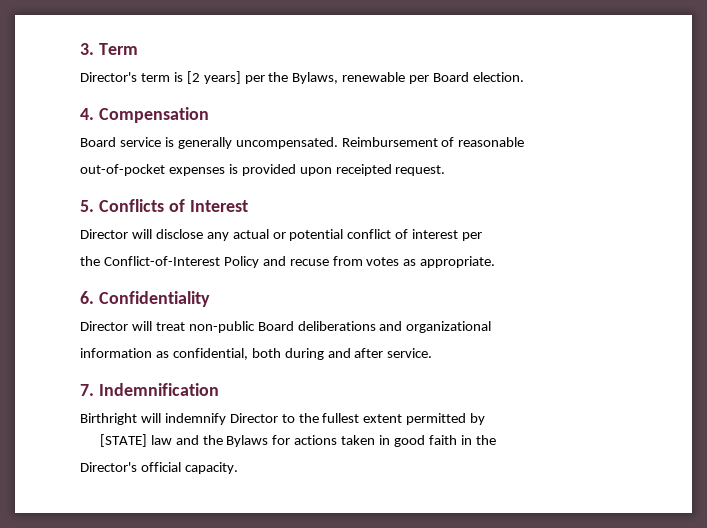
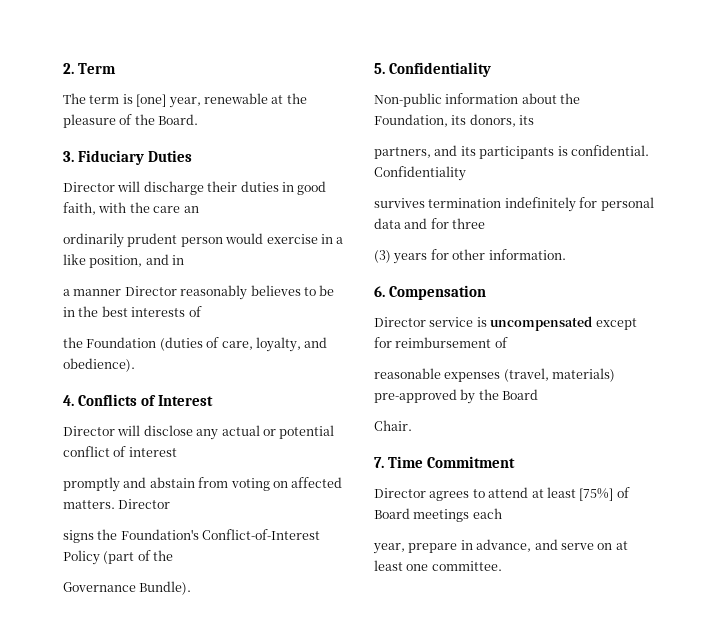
[80,43,94,55] 3. -> [63,63,74,74] 2.
[80,72,137,82] Director's -> [63,93,86,104] The
[186,71,525,84] [80,107,209,123] [80,137,525,149] [80,164,446,176] [80,200,94,212] [2 years] per the Bylaws, renewable per Board election. // 4. Compensation // Board service is generally uncompensated. Reimbursement of reasonable // out-of-pocket expenses is provided upon receipted request. // 5. -> [136,93,307,108] [63,114,199,128] [63,150,193,165] [63,181,327,195] [63,202,199,215] [63,233,344,248] [63,254,185,268] [63,285,335,300] [63,306,202,317] [63,337,328,352] [63,358,135,372] [63,395,74,406] [one] year, renewable at the pleasure of the Board. // 3. Fiduciary Duties // Director will discharge their duties in good faith, with the care an // ordinarily prudent person would exercise in a like position, and in // a manner Director reasonably believes to be in the best interests of // the Foundation (duties of care, loyalty, and obedience). // 4.
[462,232,483,241] [80,256,496,268] per // the Conflict-of-Interest Policy and recuse from votes as appropriate. -> [63,477,343,492] [63,499,171,509] [63,529,321,543] [63,550,174,565] [63,581,192,595] [374,62,492,77] [374,93,581,107] [374,114,535,127] [374,145,649,159] [374,166,466,181] [374,197,654,212] [374,218,486,229] [374,249,566,264] // promptly and abstain from voting on affected matters. Director // signs the Foundation's Conflict-of-Interest Policy (part of the // Governance Bundle). // 5. Confidentiality // Non-public information about the Foundation, its donors, its // partners, and its participants is confidential. Confidentiality // survives termination indefinitely for personal data and for three // (3) years for other information.
[98,291,210,307] [80,321,492,333] [80,348,433,360] [80,383,219,396] [80,413,486,425] [99,434,496,447] [80,462,238,474] Confidentiality // Director will treat non-public Board deliberations and organizational // information as confidential, both during and after service. // 7. Indemnification // Birthright will indemnify Director to the fullest extent permitted by // [STATE] law and the Bylaws for actions taken in good faith in the // Director's official capacity. -> [389,285,487,300] [374,316,637,331] [374,337,508,348] [374,368,616,382] [374,389,539,404] [374,420,412,431] [374,456,516,468] [374,487,630,501] [374,508,502,522] [373,539,628,554] [374,560,502,571] Compensation // Director service is uncompensated except for reimbursement of // reasonable expenses (travel, materials) pre-approved by the Board // Chair. // 7. Time Commitment // Director agrees to attend at least [75%] of Board meetings each // year, prepare in advance, and serve on at least one committee.

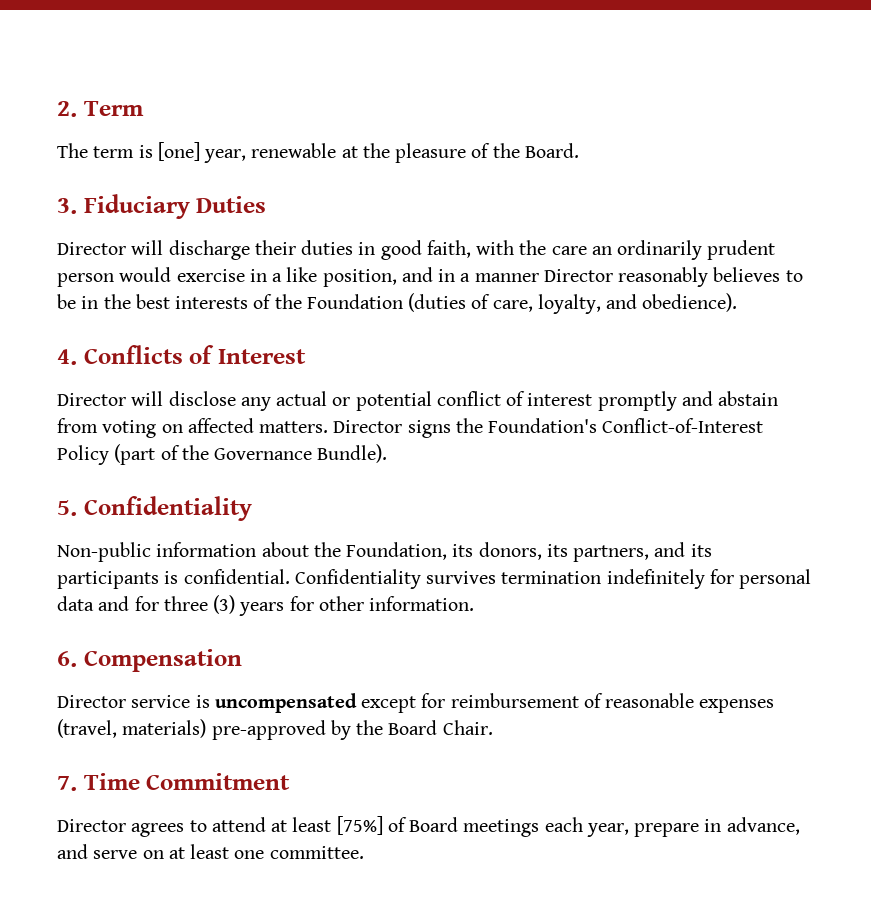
(199, 209) // -> (612, 250) none
(185, 260) // -> (456, 275) none
(202, 311) // -> (273, 301) none
(177, 452) // -> (593, 399) none
(171, 504) // -> (403, 426) none
(174, 555) // -> (209, 452) none
(535, 120) // -> (568, 550) none
(466, 173) // -> (421, 579) none
(486, 223) // -> (208, 603) none
(508, 342) // -> (603, 700) none
(539, 394) // -> (438, 727) none
(502, 513) // -> (583, 824) none

